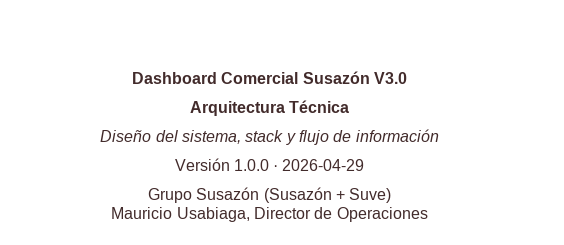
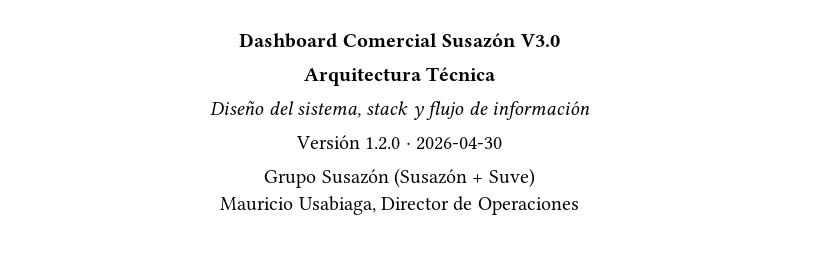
[233,159,365,171] 1.0.0 · 2026-04-29 -> [365,137,503,150] 1.2.0 · 2026-04-30

